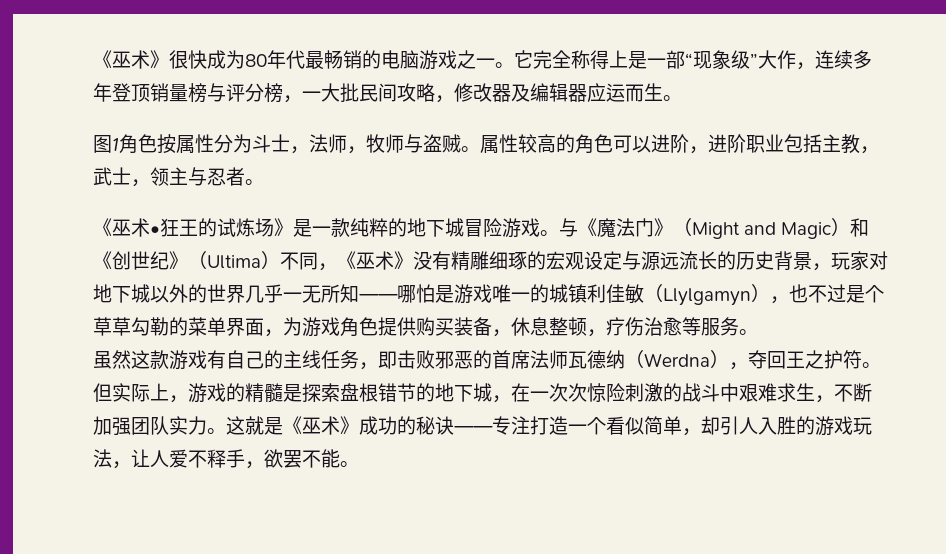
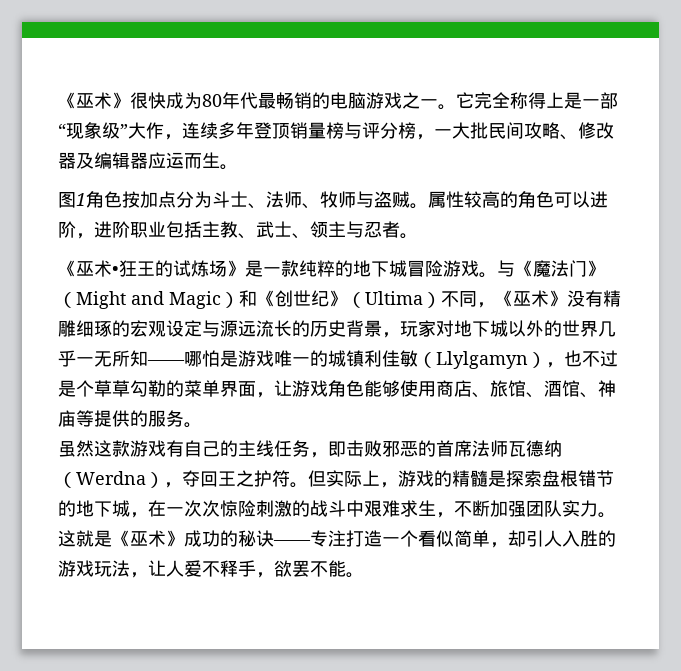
[435,95,454,103] ， -> [560,134,578,140] 、
[176,134,214,154] 属性 -> [140,191,176,208] 加点
[290,134,366,154] ，法师， -> [248,191,320,209] 、法师、
[860,146,879,154] [93,167,150,187] ，武士， -> [238,221,310,239] 、武士、
[283,317,302,336] 为 -> [274,380,292,396] 让
[378,317,701,337] 提供购买装备，休息整顿，疗伤治愈等 -> [364,380,616,398] [58,410,148,427] 能够使用商店、旅馆、酒馆、神庙等提供的

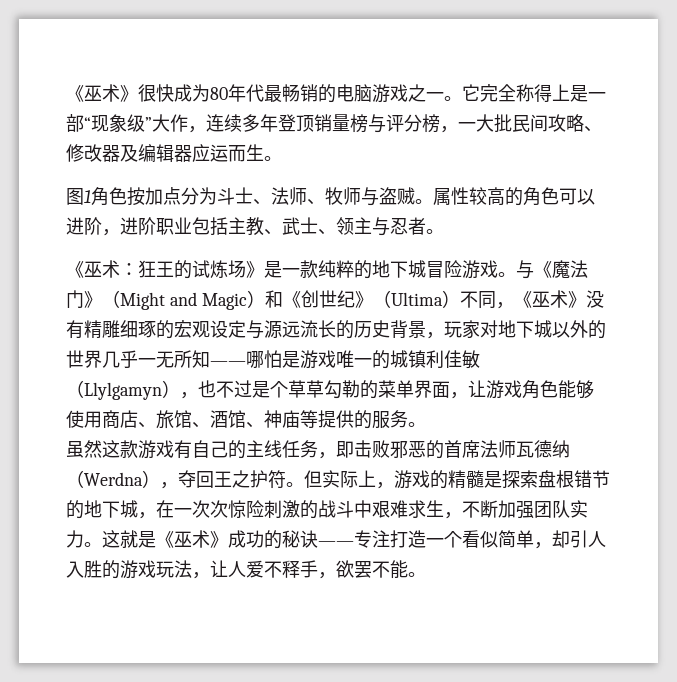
[112,266,119,275] • -> [120,263,138,276] ：

